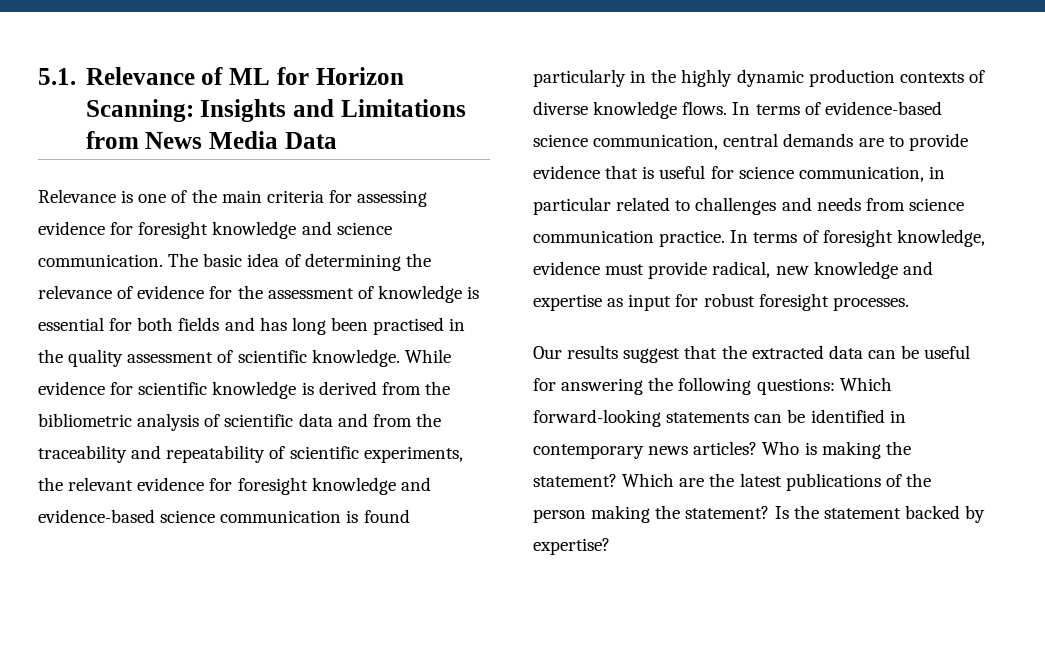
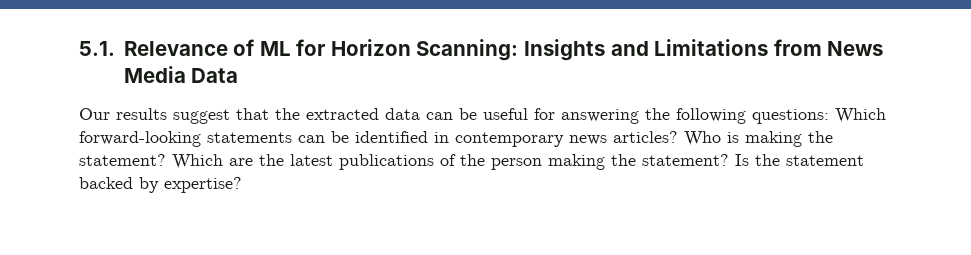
[38,189,428,207] [38,221,392,239] [38,253,431,271] [38,285,480,303] [38,317,466,335] [38,349,451,367] [38,381,450,399] [38,413,441,431] [38,445,463,463] [38,477,431,495] [38,509,410,523] [533,69,985,87] [533,101,942,119] [533,133,968,151] [533,165,945,182] [533,197,964,215] [533,229,985,247] [533,261,933,279] [533,293,909,311] // Relevance is one of the main criteria for assessing evidence for foresight knowledge and science communication. The basic idea of determining the relevance of evidence for the assessment of knowledge is essential for both fields and has long been practised in the quality assessment of scientific knowledge. While evidence for scientific knowledge is derived from the bibliometric analysis of scientific data and from the traceability and repeatability of scientific experiments, the relevant evidence for foresight knowledge and evidence-based science communication is found particularly in the highly dynamic production contexts of diverse knowledge flows. In terms of evidence-based science communication, central demands are to provide evidence that is useful for science communication, in particular related to challenges and needs from science communication practice. In terms of foresight knowledge, evidence must provide radical, new knowledge and expertise as input for robust foresight processes. -> (239, 75) none

